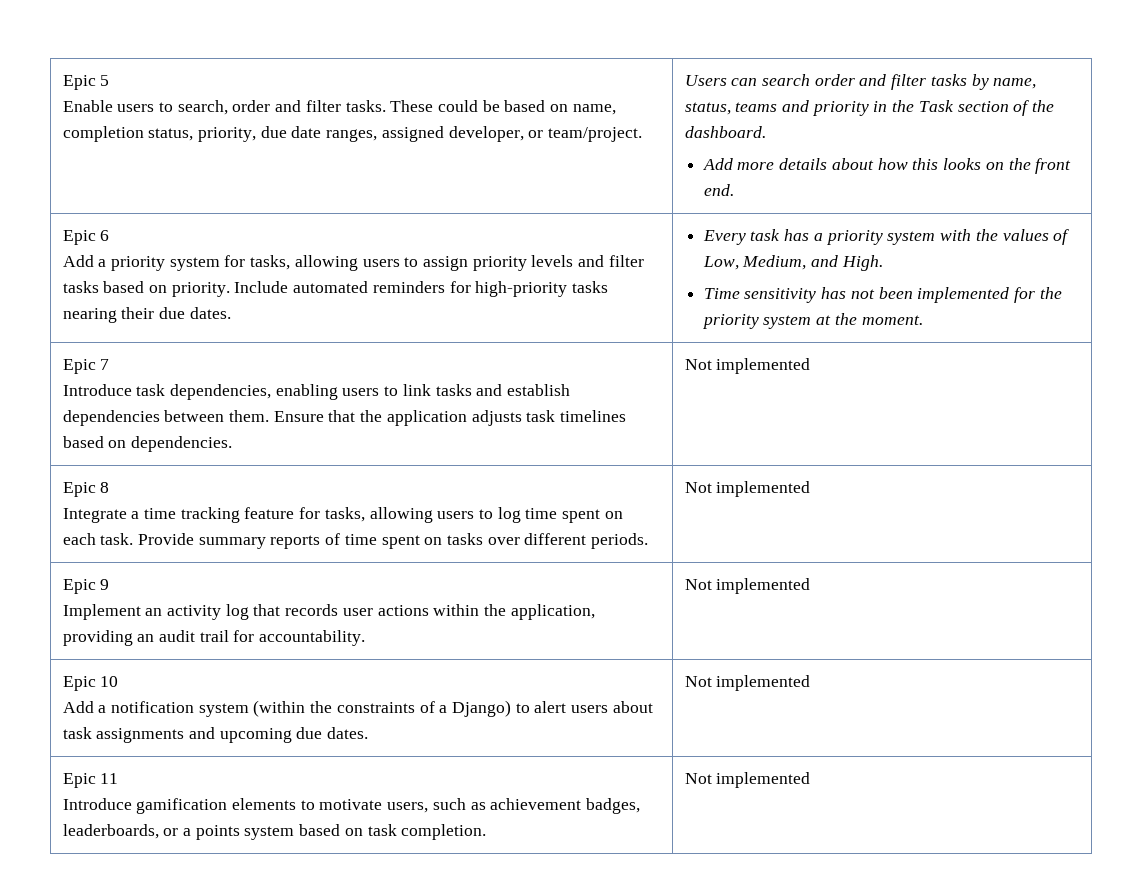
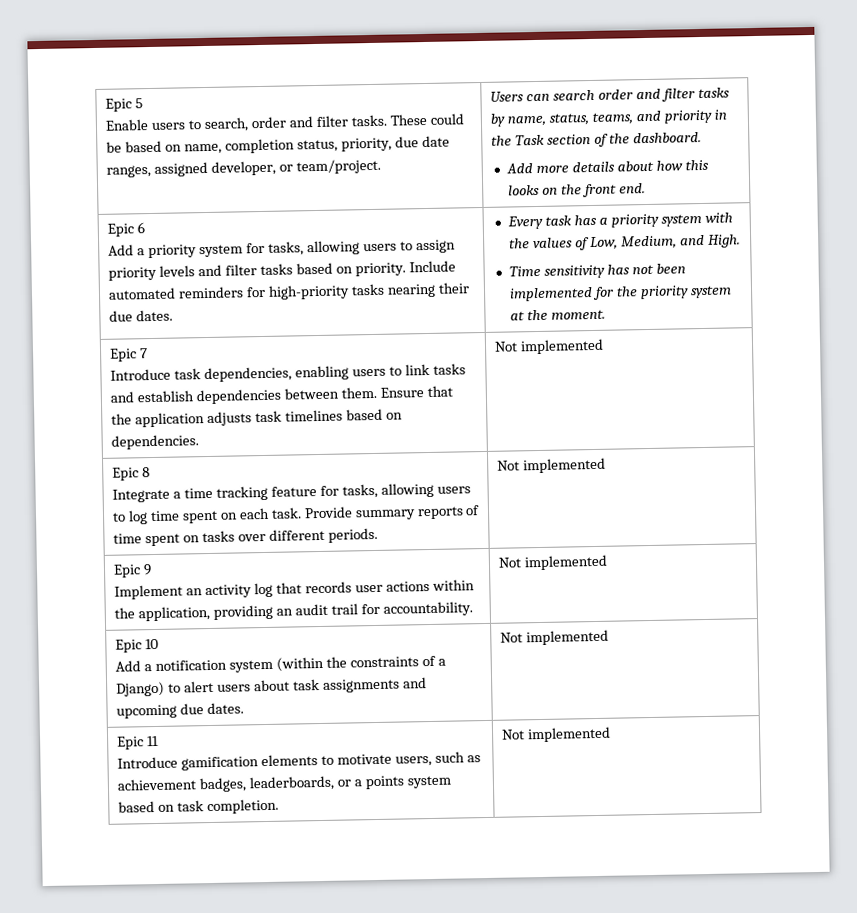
[735,102,778,112] teams -> [592,112,635,125] teams,

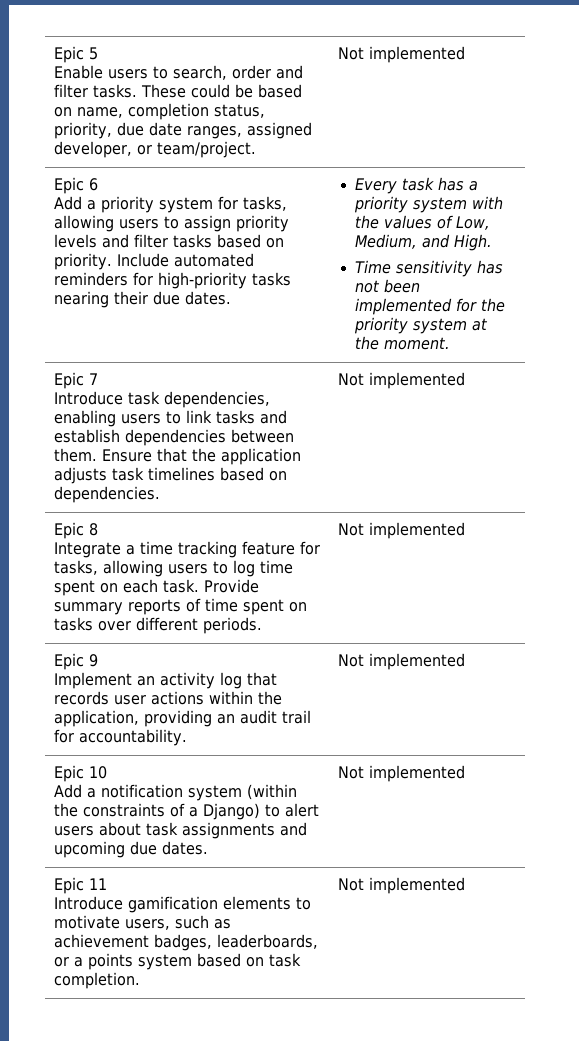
[490,87,730,102] [490,109,727,127] [491,131,702,147] [506,159,709,174] [508,183,646,198] Users can search order and filter tasks by name, status, teams, and priority in the Task section of the dashboard. // Add more details about how this looks on the front end. -> [337,46,465,63] Not implemented

